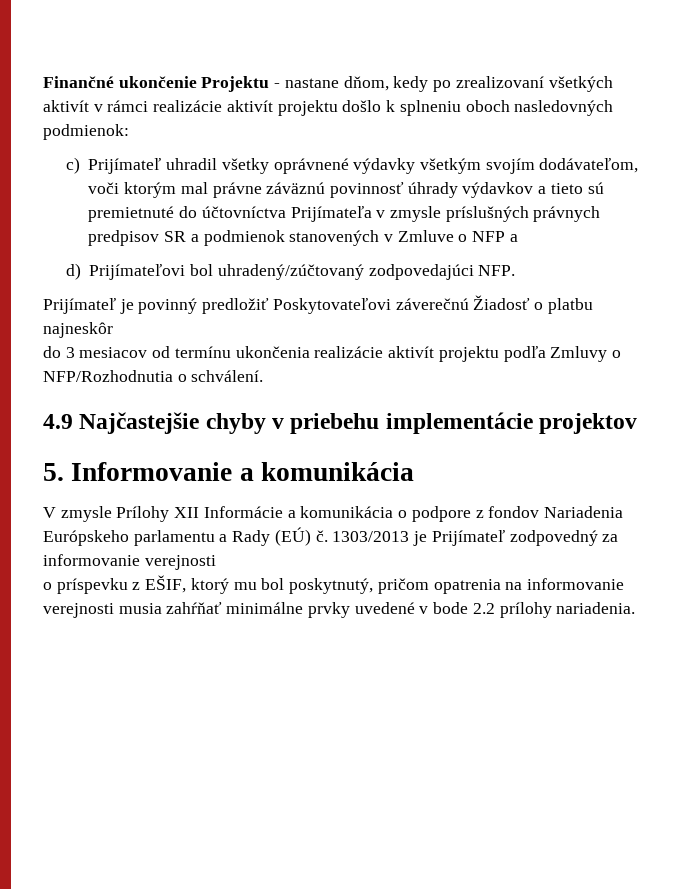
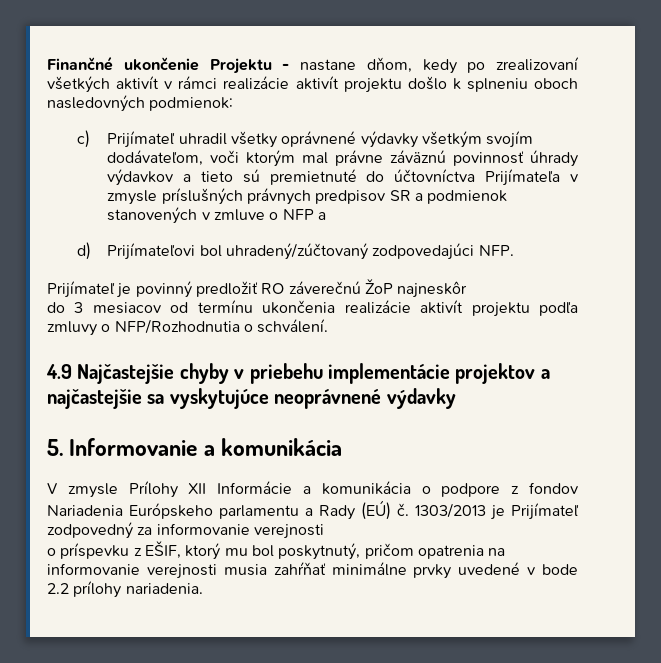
[397,230,454,242] Zmluve -> [213,209,265,221] zmluve
[272,295,593,314] Poskytovateľovi záverečnú Žiadosť o platbu -> [261,278,393,294] RO záverečnú ŽoP
[550,346,608,362] Zmluvy -> [47,321,97,336] zmluvy
(638, 423) none -> [540,369,550,379] [47,388,456,409] a najčastejšie sa vyskytujúce neoprávnené výdavky

